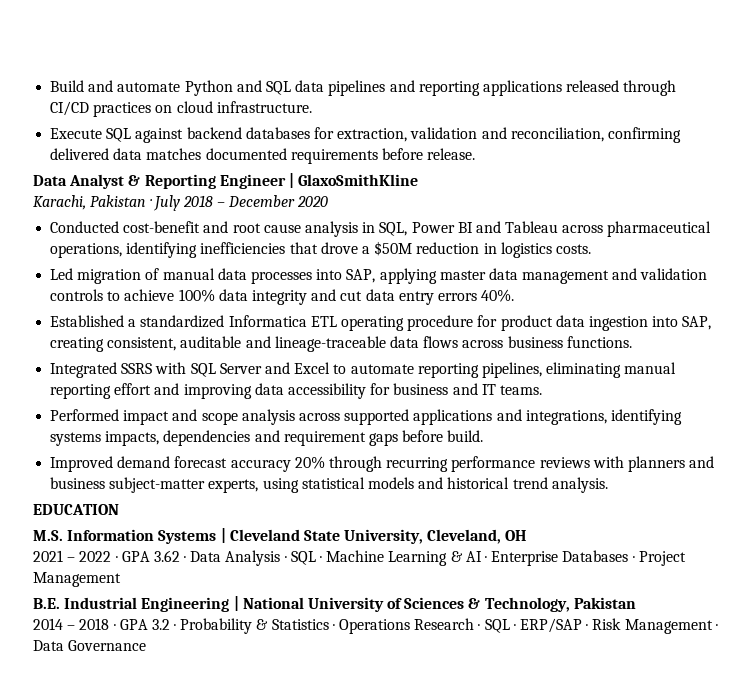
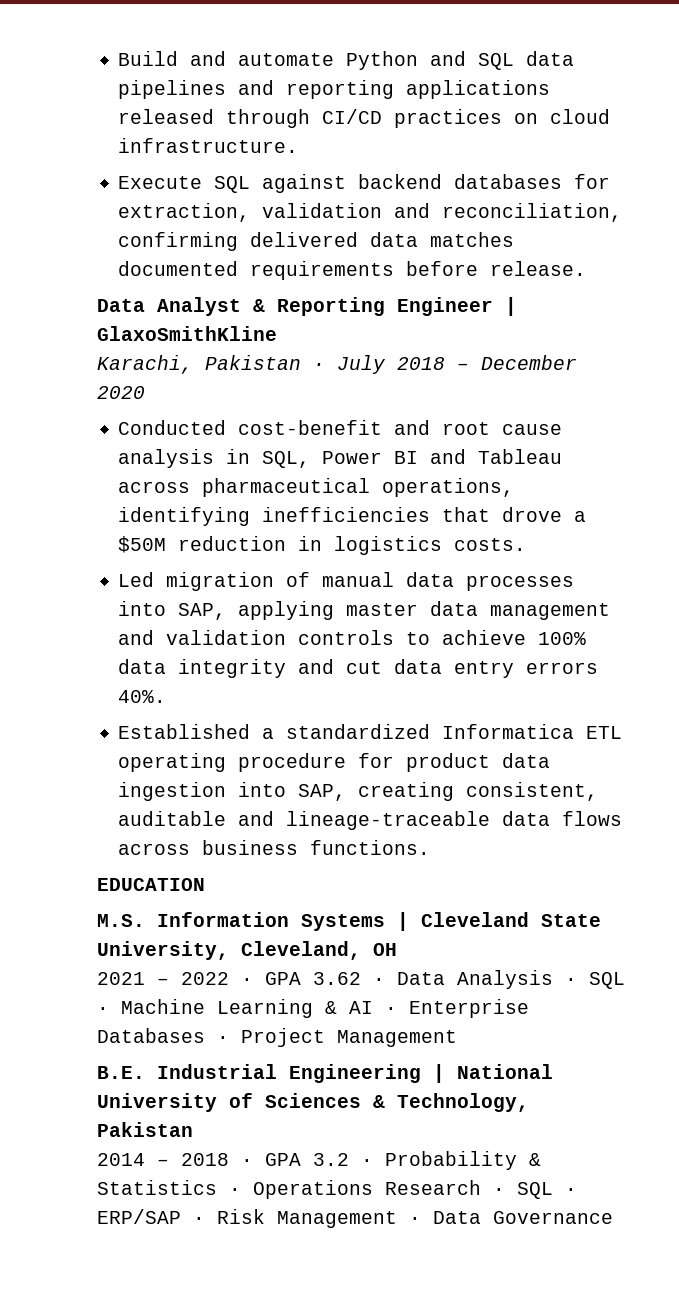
[50,362,677,378] [50,383,542,399] [50,409,682,425] [50,430,484,446] [50,456,715,472] [50,477,608,493] // Integrated SSRS with SQL Server and Excel to automate reporting pipelines, eliminating manual reporting effort and improving data accessibility for business and IT teams. // Performed impact and scope analysis across supported applications and integrations, identifying systems impacts, dependencies and requirement gaps before build. // Improved demand forecast accuracy 20% through recurring performance reviews with planners and business subject-matter experts, using statistical models and historical trend analysis. -> (431, 847) none

